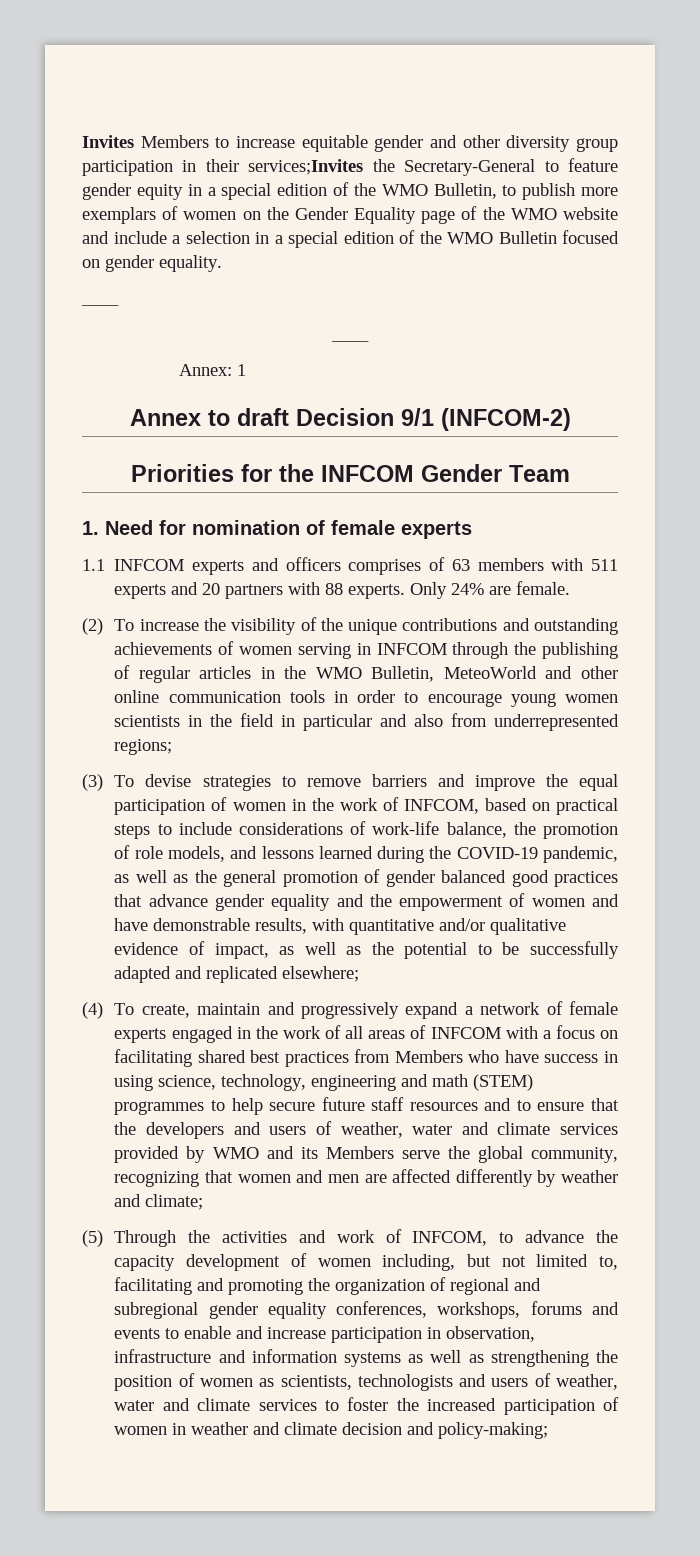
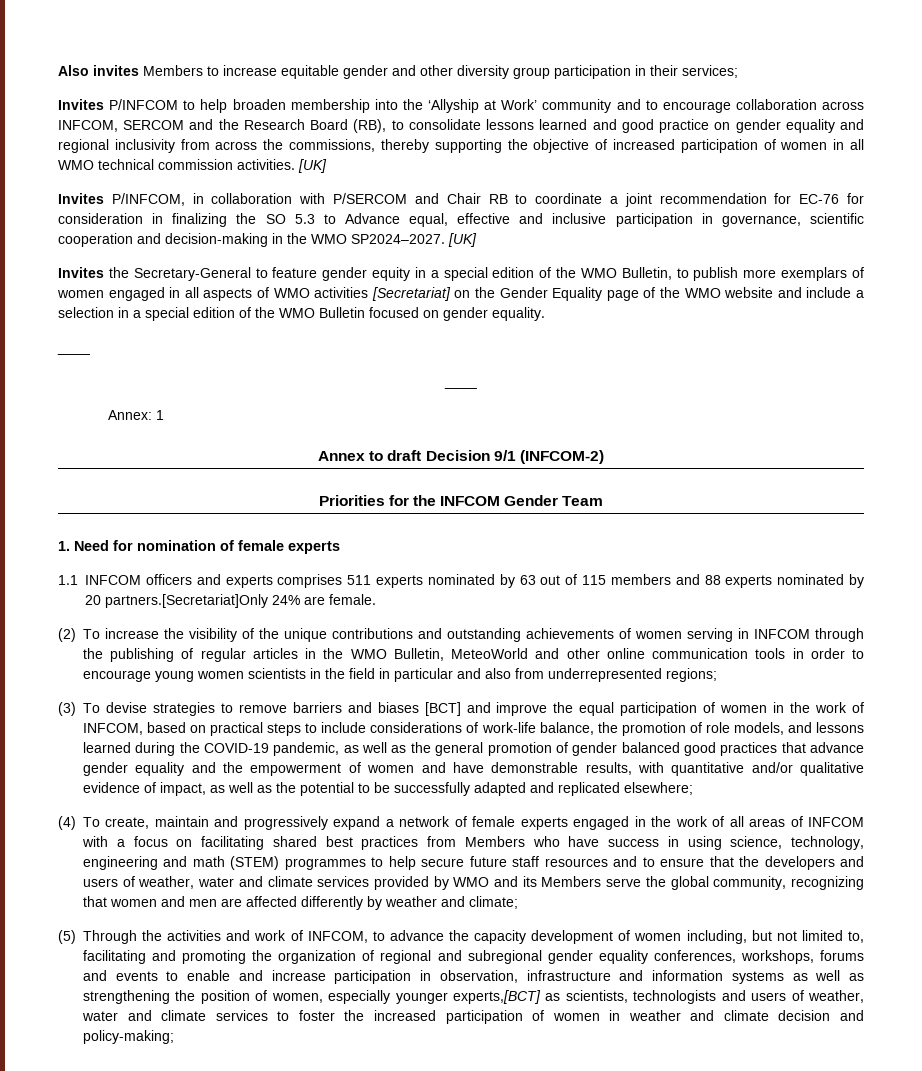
[82,135,134,148] Invites -> [58,65,139,76] Also invites
[248,159,364,175] services;Invites -> [682,65,738,78] [58,99,864,113] [58,119,865,133] [58,139,864,153] [58,159,327,173] [58,193,864,207] [58,213,864,227] [58,233,477,247] [58,267,104,278] services; // Invites P/INFCOM to help broaden membership into the ‘Allyship at Work’ community and to encourage collaboration across INFCOM, SERCOM and the Research Board (RB), to consolidate lessons learned and good practice on gender equality and regional inclusivity from across the commissions, thereby supporting the objective of increased participation of women in all WMO technical commission activities. [UK] // Invites P/INFCOM, in collaboration with P/SERCOM and Chair RB to coordinate a joint recommendation for EC-76 for consideration in finalizing the SO 5.3 to Advance equal, effective and inclusive participation in governance, scientific cooperation and decision-making in the WMO SP2024–2027. [UK] // Invites
(237, 215) none -> [108,287,451,301] engaged in all aspects of WMO activities [Secretariat]
[192,557,618,575] [114,582,448,599] experts and officers comprises of 63 members with 511 experts and 20 partners with 88 experts. Only -> [145,574,865,588] [85,594,268,608] officers and experts comprises 511 experts nominated by 63 out of 115 members and 88 experts nominated by 20 partners.[Secretariat]Only
(465, 780) none -> [377,702,491,716] biases [BCT] and
[199,1378,253,1387] women -> [271,990,541,1004] women, especially younger experts,[BCT]

